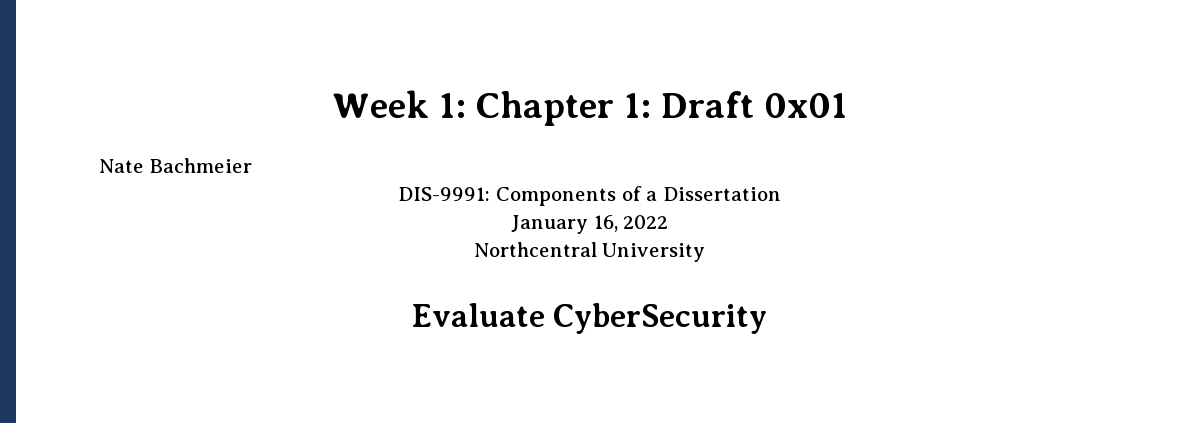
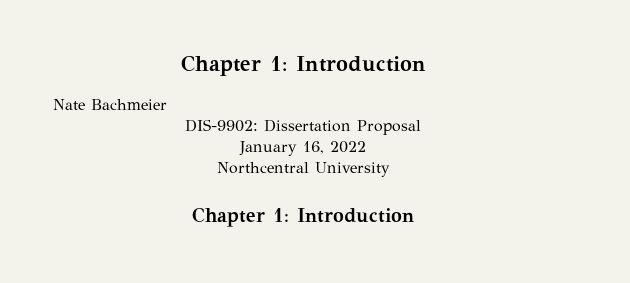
[332,90,847,126] [99,158,252,173] [398,186,658,206] Week 1: Chapter 1: Draft 0x01 // Nate Bachmeier // DIS-9991: Components of a -> [180,55,426,76] [53,99,167,110] [185,119,258,132] Chapter 1: Introduction // Nate Bachmeier // DIS-9902:
(781, 194) none -> [357,120,421,135] Proposal
[411,303,768,334] Evaluate CyberSecurity -> [192,207,414,227] Chapter 1: Introduction

